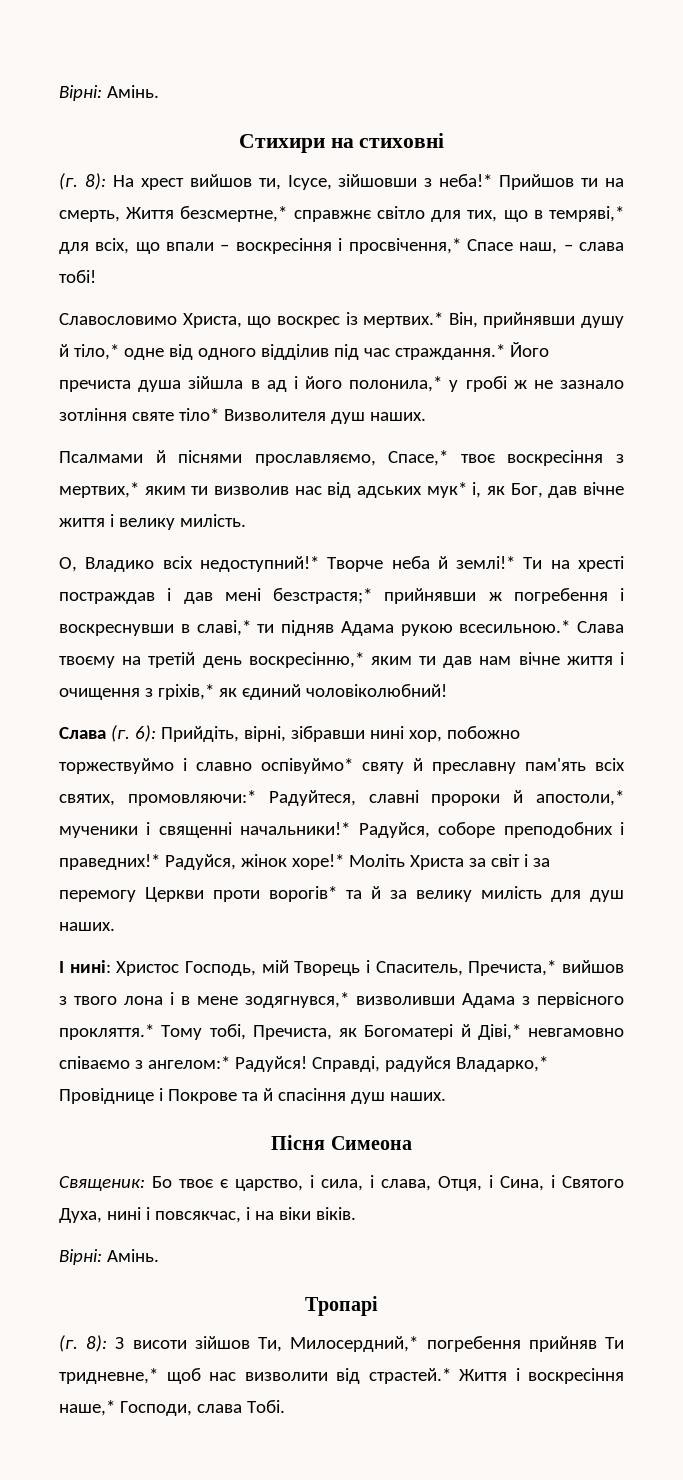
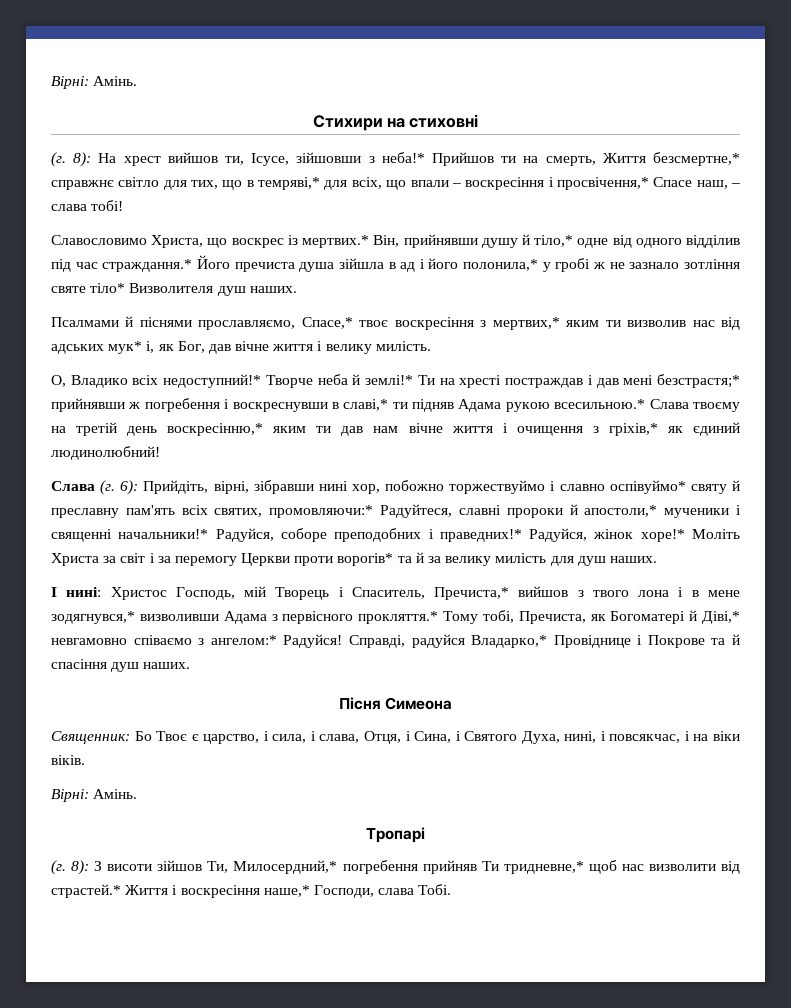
[305,684,447,697] чоловіколюбний! -> [51,446,160,460] людинолюбний!
[59,1176,214,1191] Священик: Бо твоє -> [51,731,188,744] Священник: Бо Твоє
[106,1207,141,1220] нині -> [564,731,597,743] нині,

